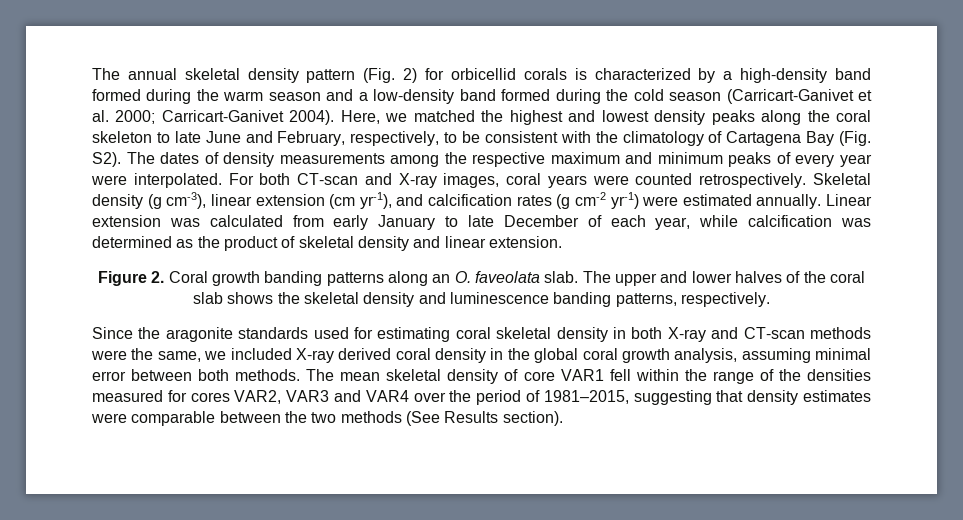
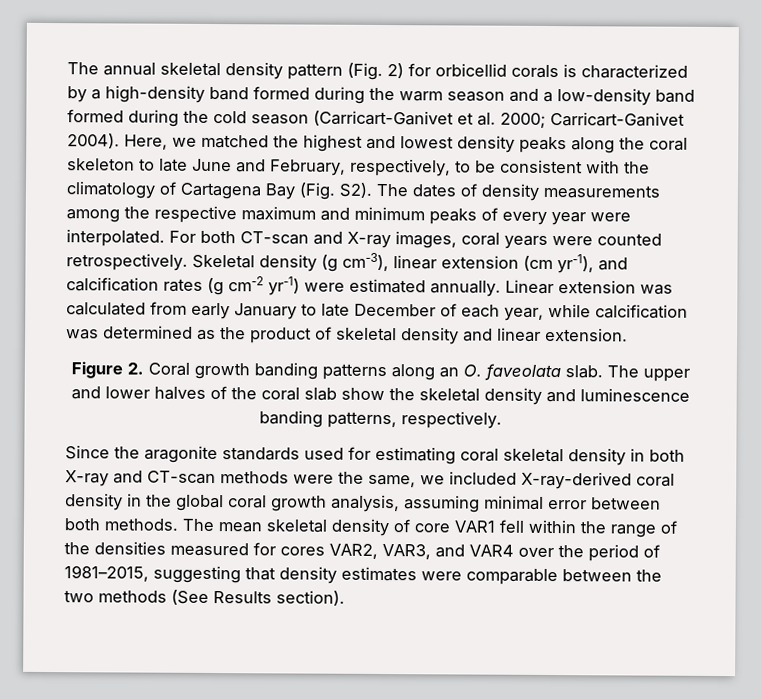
[227,292,274,304] shows -> [341,387,385,401] show
[295,348,392,363] X-ray derived -> [521,471,632,490] X-ray-derived
[286,390,330,402] VAR3 -> [382,544,431,560] VAR3,

